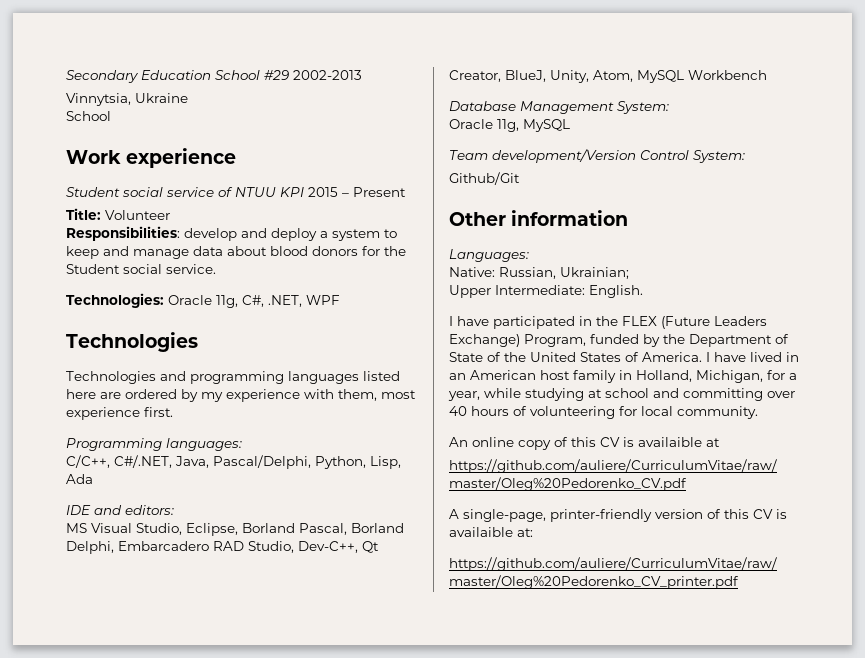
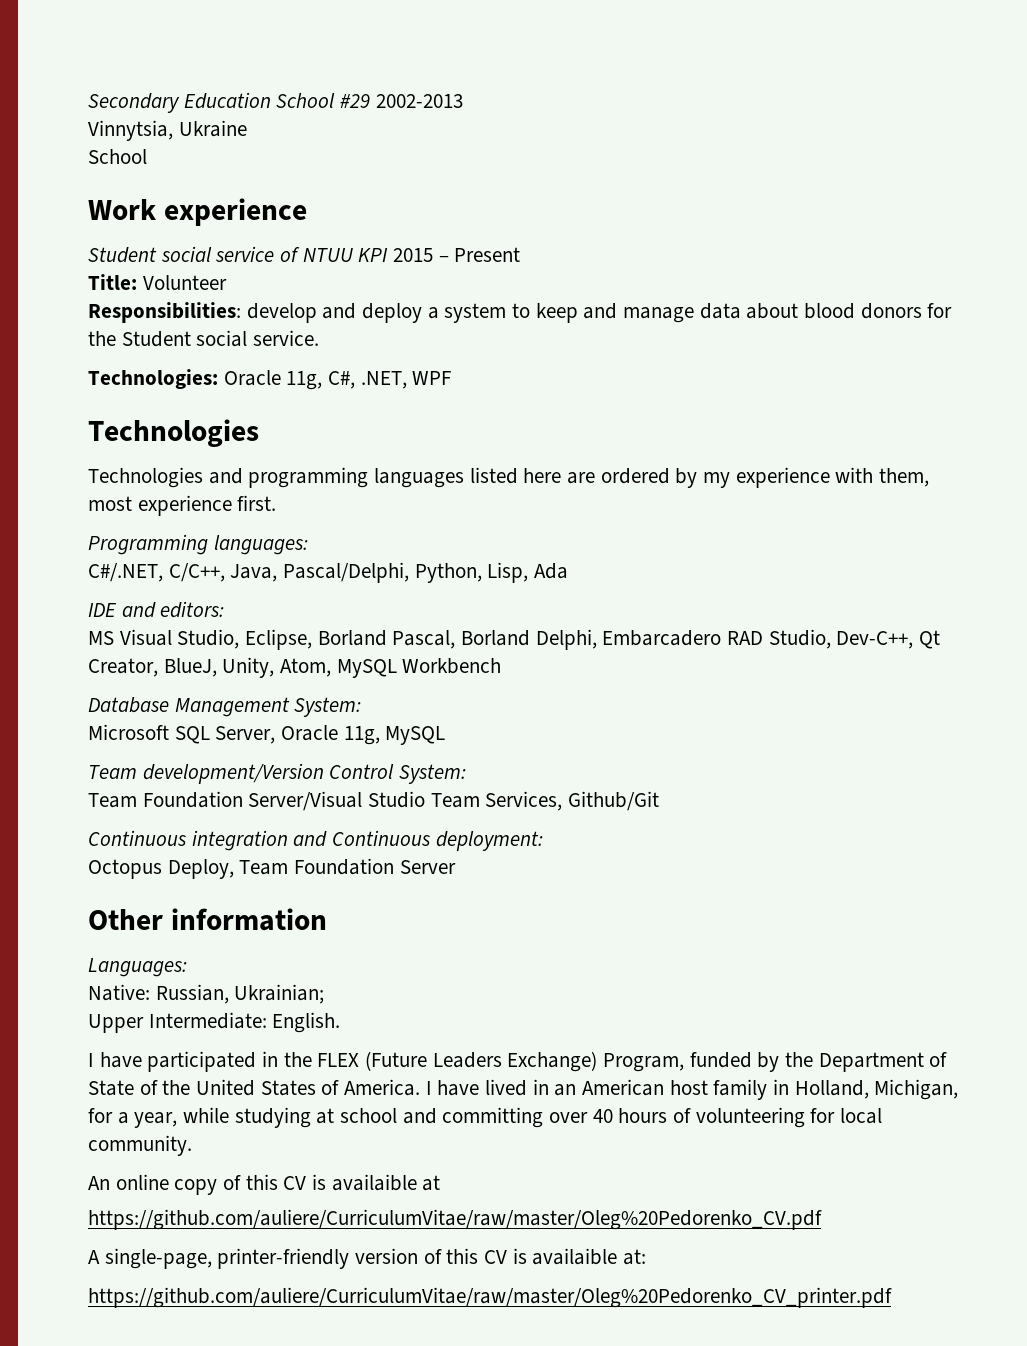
[66,455,172,468] C/C++, C#/.NET, -> [88,563,225,582] C#/.NET, C/C++,
(669, 107) none -> [88,724,276,744] Microsoft SQL Server,
[449,172,520,185] Github/Git -> [88,791,660,811] [88,830,543,851] [88,858,456,879] Team Foundation Server/Visual Studio Team Services, Github/Git // Continuous integration and Continuous deployment: // Octopus Deploy, Team Foundation Server

